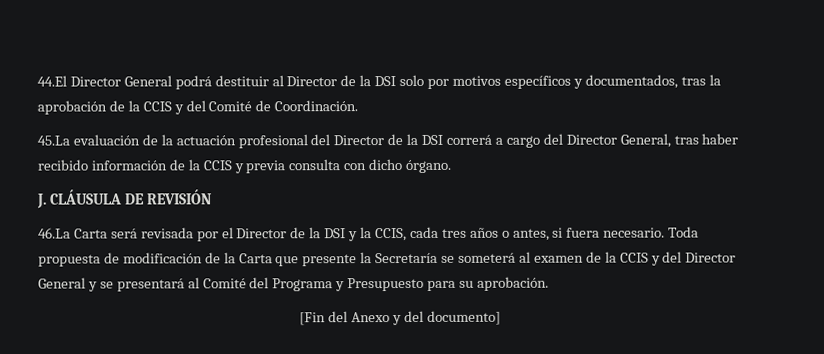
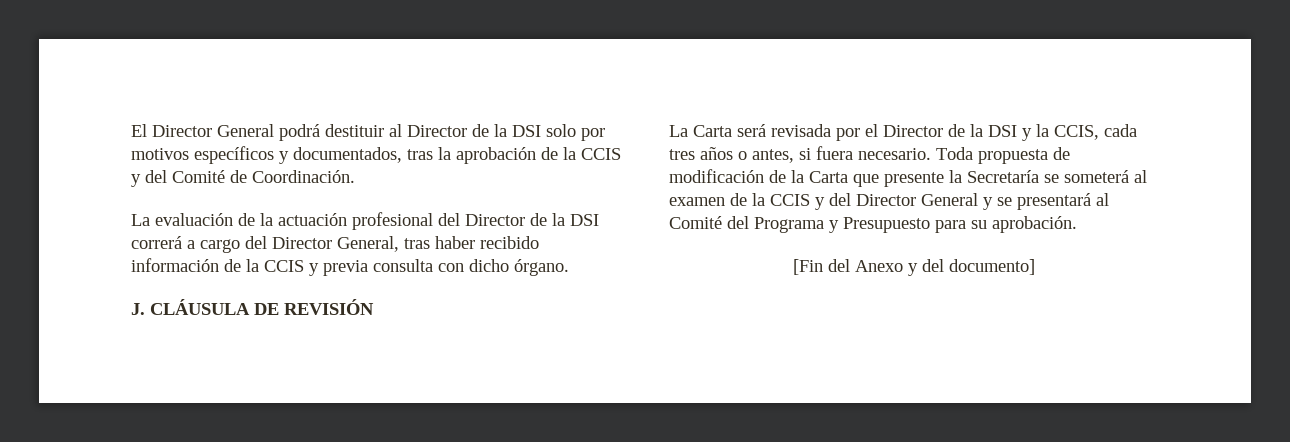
[37,75,67,87] 44.El -> [131,124,147,137] El
[37,135,70,146] 45.La -> [131,214,150,226] La
[38,227,71,239] 46.La -> [669,125,688,137] La

